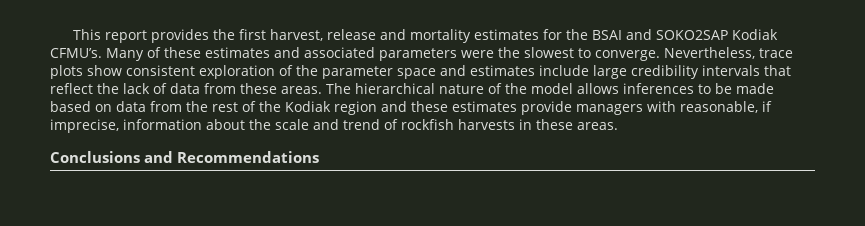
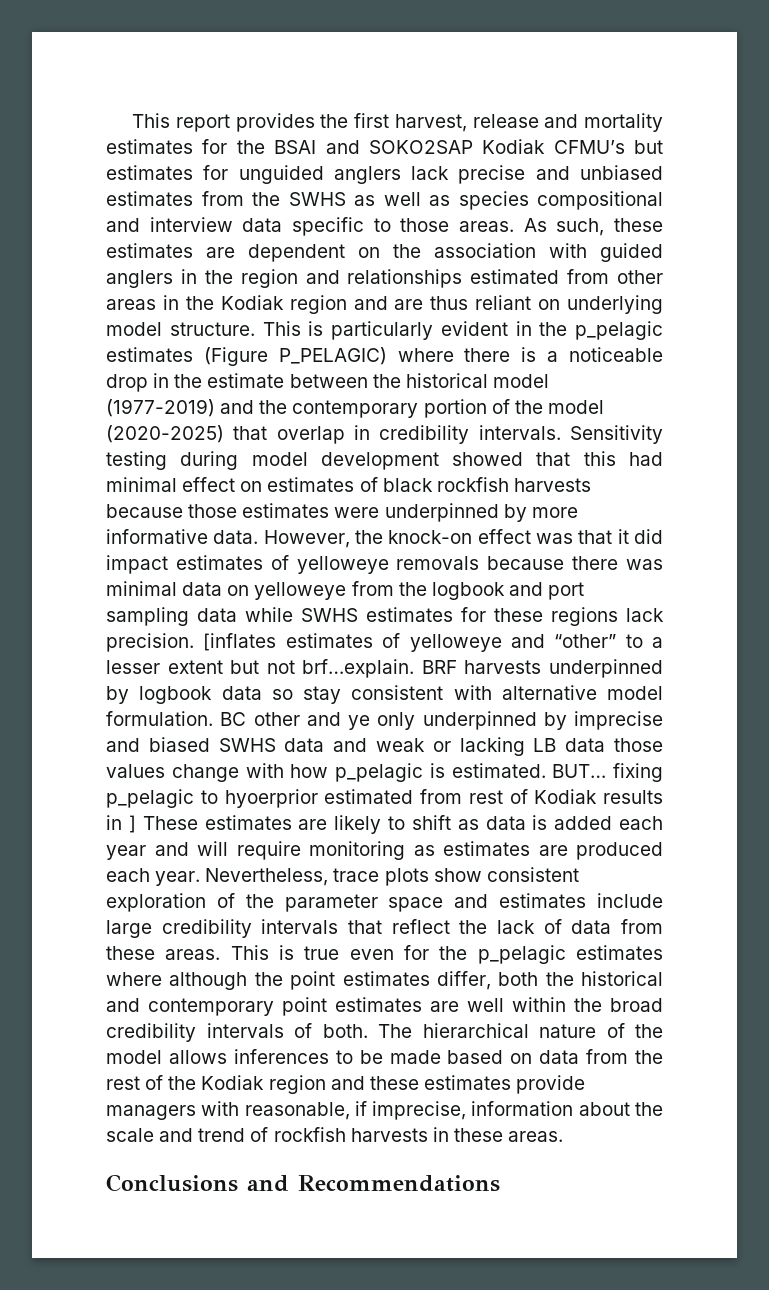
[50,47,660,61] CFMU’s. Many of these estimates and associated parameters were the slowest to converge. -> [553,140,663,154] [106,165,663,184] [106,191,663,210] [106,217,664,236] [106,243,663,262] [106,269,663,288] [106,295,663,314] [106,321,663,340] [106,347,664,366] [106,373,549,392] [106,399,604,418] [106,425,663,444] [106,451,663,470] [106,477,591,492] [106,503,578,522] [106,529,663,548] [106,555,664,574] [106,581,585,600] [106,607,664,626] [106,633,663,652] [106,659,663,678] [106,685,663,704] [106,711,663,730] [106,737,664,756] [106,763,663,782] [106,789,663,808] [106,815,663,834] [106,841,663,860] [106,868,201,886] CFMU’s but estimates for unguided anglers lack precise and unbiased estimates from the SWHS as well as species compositional and interview data specific to those areas. As such, these estimates are dependent on the association with guided anglers in the region and relationships estimated from other areas in the Kodiak region and are thus reliant on underlying model structure. This is particularly evident in the p_pelagic estimates (Figure P_PELAGIC) where there is a noticeable drop in the estimate between the historical model (1977-2019) and the contemporary portion of the model (2020-2025) that overlap in credibility intervals. Sensitivity testing during model development showed that this had minimal effect on estimates of black rockfish harvests because those estimates were underpinned by more informative data. However, the knock-on effect was that it did impact estimates of yelloweye removals because there was minimal data on yelloweye from the logbook and port sampling data while SWHS estimates for these regions lack precision. [inflates estimates of yelloweye and “other” to a lesser extent but not brf…explain. BRF harvests underpinned by logbook data so stay consistent with alternative model formulation. BC other and ye only underpinned by imprecise and biased SWHS data and weak or lacking LB data those values change with how p_pelagic is estimated. BUT… fixing p_pelagic to hyoerprior estimated from rest of Kodiak results in ] These estimates are likely to shift as data is added each year and will require monitoring as estimates are produced each year.
(322, 90) none -> [230,945,663,964] [106,971,663,990] [106,997,663,1016] [106,1023,368,1042] This is true even for the p_pelagic estimates where although the point estimates differ, both the historical and contemporary point estimates are well within the broad credibility intervals of both.

